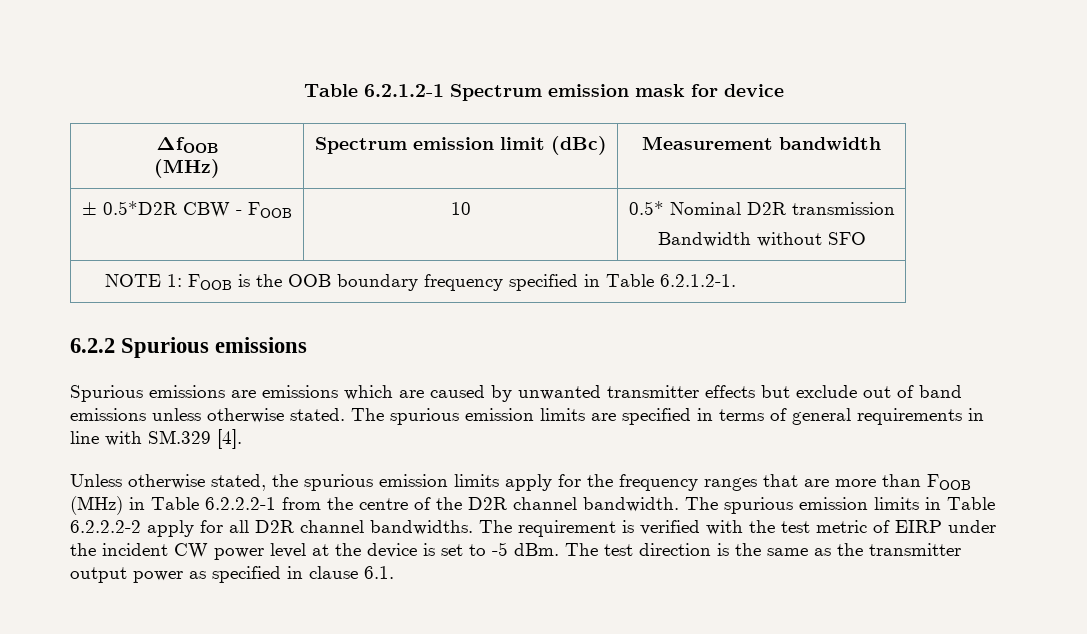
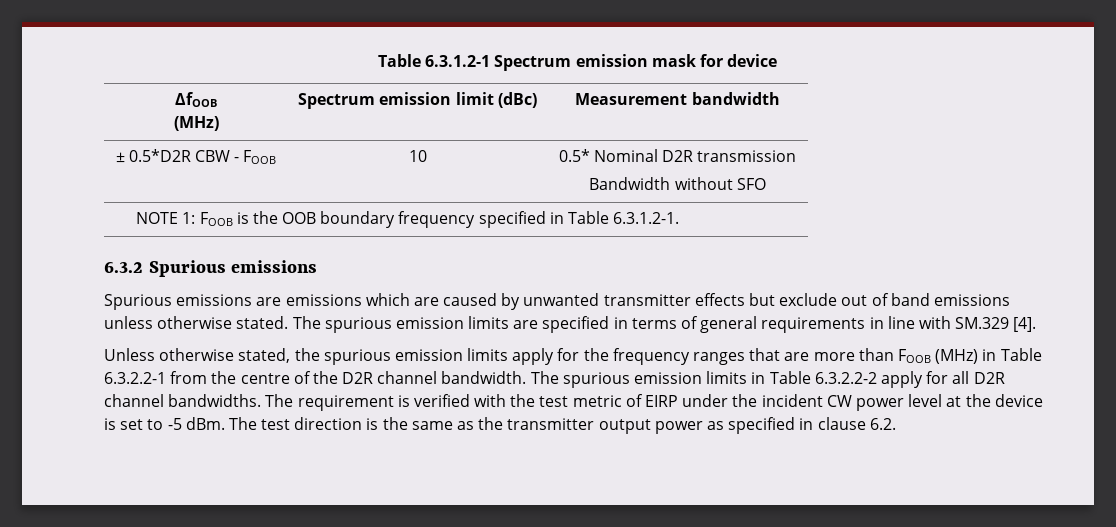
[303,84,444,97] Table 6.2.1.2-1 -> [377,54,491,67] Table 6.3.1.2-1
[660,274,737,287] [70,338,115,353] 6.2.1.2-1. // 6.2.2 -> [613,212,680,224] [104,262,143,273] 6.3.1.2-1. // 6.3.2
[205,497,276,510] 6.2.2.2-1 -> [104,372,166,384] 6.3.2.2-1
[70,520,141,533] 6.2.2.2-2 -> [814,372,877,384] 6.3.2.2-2
[364,566,394,579] 6.1. -> [869,418,896,430] 6.2.

